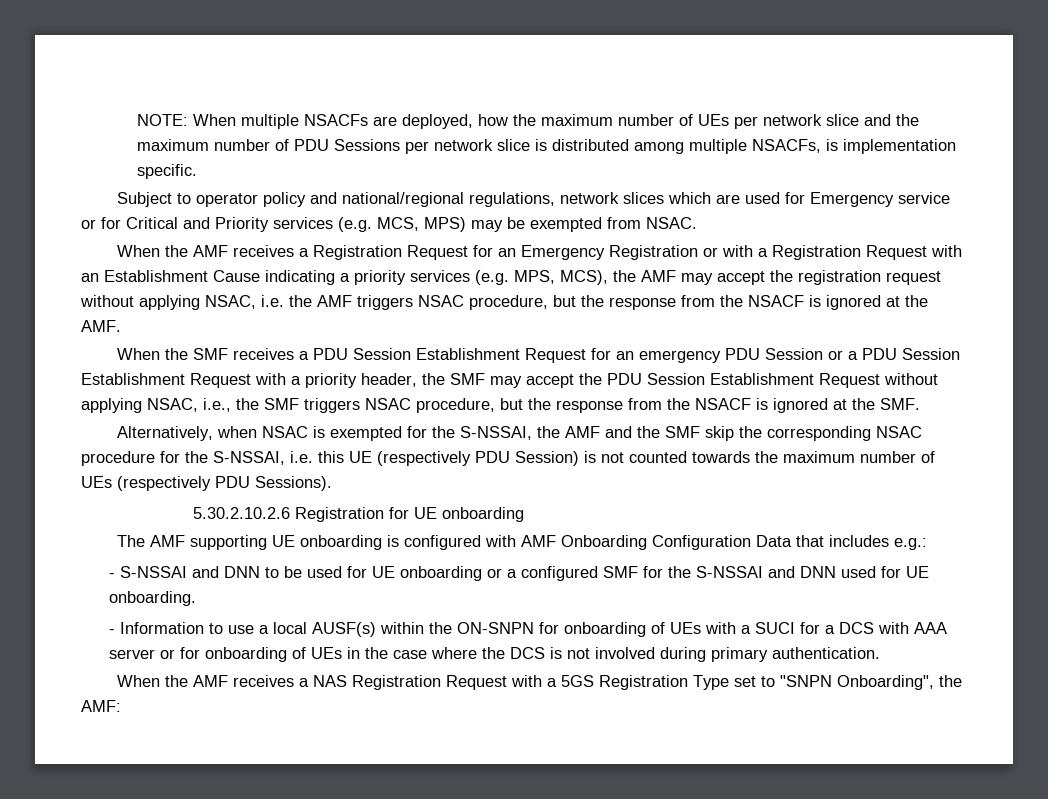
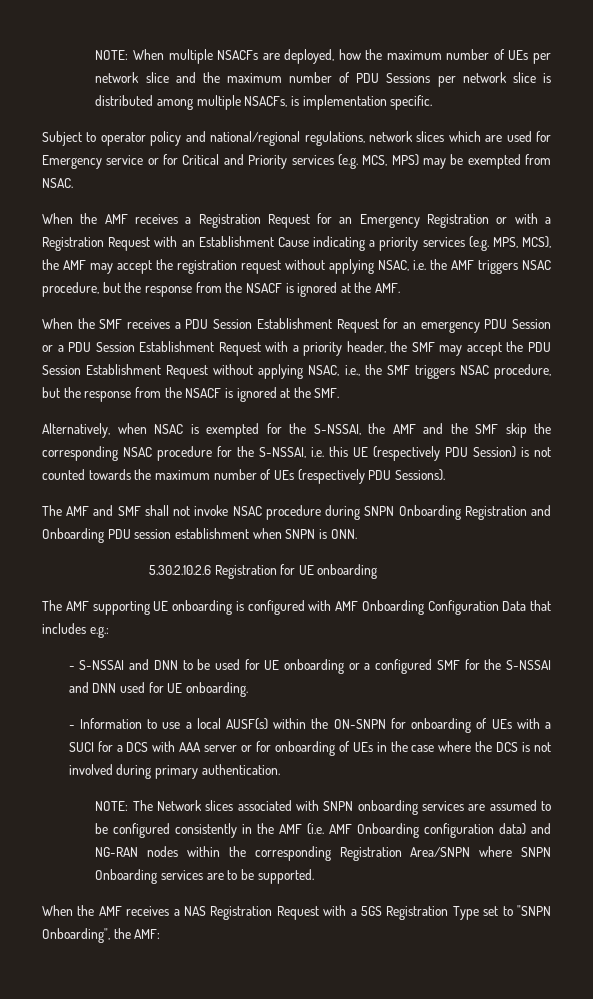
(332, 483) none -> [42,505,551,520] [42,528,357,543] // The AMF and SMF shall not invoke NSAC procedure during SNPN Onboarding Registration and Onboarding PDU session establishment when SNPN is ONN.
(880, 653) none -> [95,800,551,815] [95,823,551,838] [95,846,551,861] [95,869,314,884] // NOTE: The Network slices associated with SNPN onboarding services are assumed to be configured consistently in the AMF (i.e. AMF Onboarding configuration data) and NG-RAN nodes within the corresponding Registration Area/SNPN where SNPN Onboarding services are to be supported.

